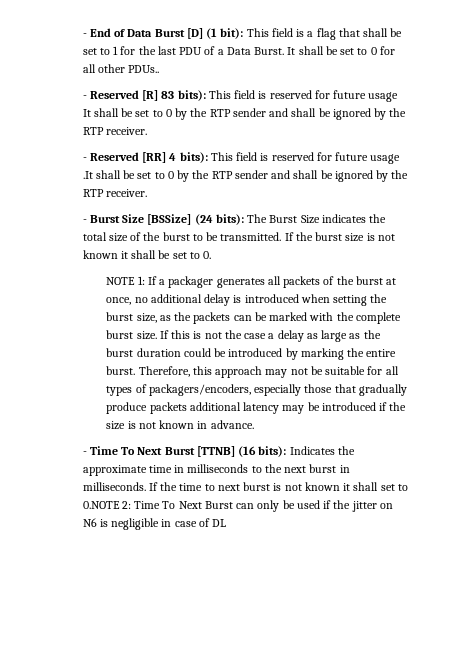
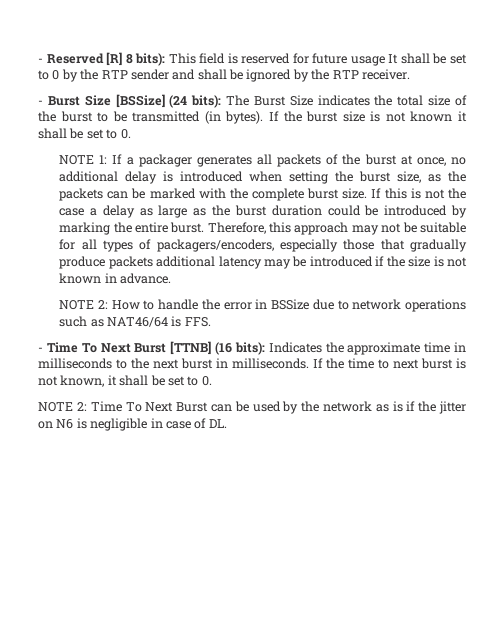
[82,28,403,40] [82,46,395,55] [82,64,160,73] [82,95,87,99] - End of Data Burst [D] (1 bit): This field is a flag that shall be set to 1 for the last PDU of a Data Burst. It shall be set to 0 for all other PDUs.. // - -> [38,58,44,63] -
[161,91,175,99] 83 -> [125,54,133,64] 8
[82,152,401,164] [82,170,409,182] [82,189,147,197] // - Reserved [RR] 4 bits): This field is reserved for future usage .It shall be set to 0 by the RTP sender and shall be ignored by the RTP receiver. -> (410, 74) none
[220,232,282,241] transmitted. -> [132,111,264,124] transmitted (in bytes).
(254, 424) none -> [59,299,467,312] [59,316,211,327] // NOTE 2: How to handle the error in BSSize due to network operations such as NAT46/64 is FFS.
[304,482,408,491] [82,501,120,509] known it shall set to 0.NOTE -> [60,375,212,387] [38,402,74,412] known, it shall be set to 0. // NOTE
[257,500,280,512] only -> (232, 408) none
(320, 504) none -> [282,401,403,414] by the network as is
[212,519,227,527] DL -> [208,419,227,428] DL.

